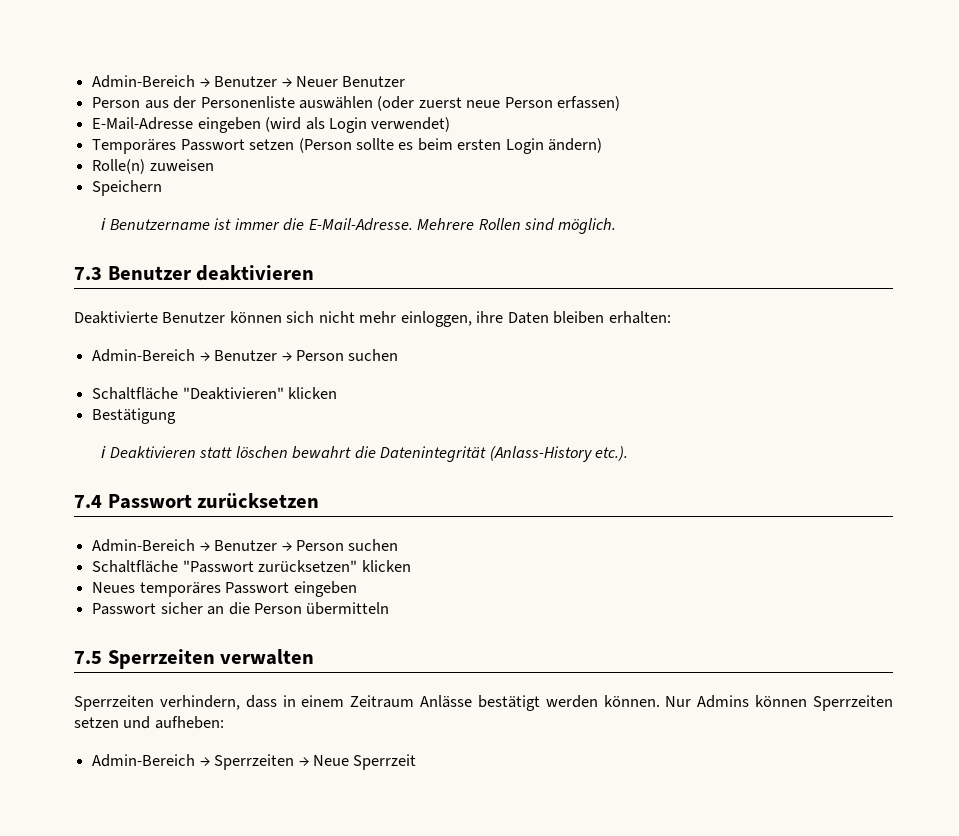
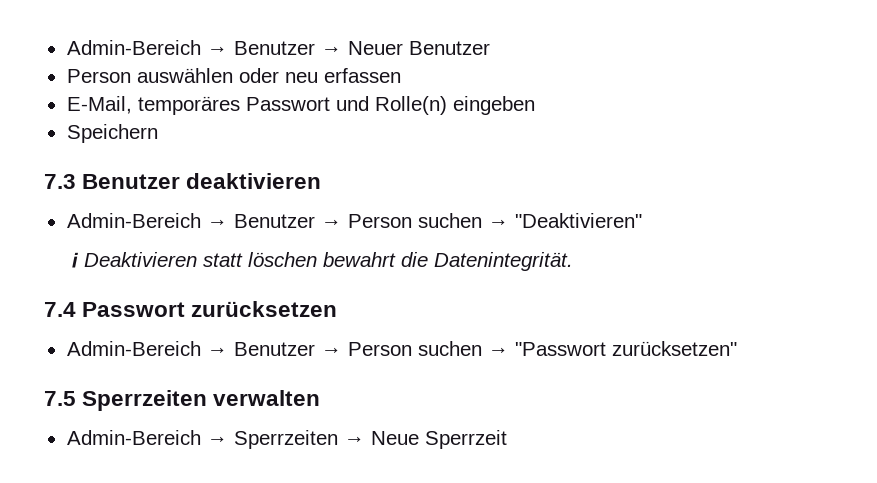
[144,96,621,111] [92,117,451,133] [92,138,603,154] [92,159,214,174] [92,180,163,196] [101,218,617,234] [74,265,315,281] [74,311,671,327] [92,349,399,362] [92,387,179,400] aus der Personenliste auswählen (oder zuerst neue Person erfassen) // E-Mail-Adresse eingeben (wird als Login verwendet) // Temporäres Passwort setzen (Person sollte es beim ersten Login ändern) // Rolle(n) zuweisen // Speichern // ℹ Benutzername ist immer die E-Mail-Adresse. Mehrere Rollen sind möglich. // 7.3 Benutzer deaktivieren // Deaktivierte Benutzer können sich nicht mehr einloggen, ihre Daten bleiben erhalten: // Admin-Bereich → Benutzer → Person suchen // Schaltfläche -> [136,68,401,83] [66,96,535,115] [66,124,158,143] [44,173,322,189] [66,213,509,228] auswählen oder neu erfassen // E-Mail, temporäres Passwort und Rolle(n) eingeben // Speichern // 7.3 Benutzer deaktivieren // Admin-Bereich → Benutzer → Person suchen →
[288,387,338,399] [92,408,177,424] klicken // Bestätigung -> (642, 220) none
[380,446,629,462] Datenintegrität (Anlass-History etc.). -> [434,252,574,271] Datenintegrität.
[92,560,179,573] // Schaltfläche -> [487,347,509,356] →
[361,560,411,572] [92,581,357,597] [92,602,390,615] [74,649,315,669] [74,695,893,711] [74,716,224,729] klicken // Neues temporäres Passwort eingeben // Passwort sicher an die Person übermitteln // 7.5 Sperrzeiten verwalten // Sperrzeiten verhindern, dass in einem Zeitraum Anlässe bestätigt werden können. Nur Admins können Sperrzeiten setzen und aufheben: -> [44,390,321,411] // 7.5 Sperrzeiten verwalten

